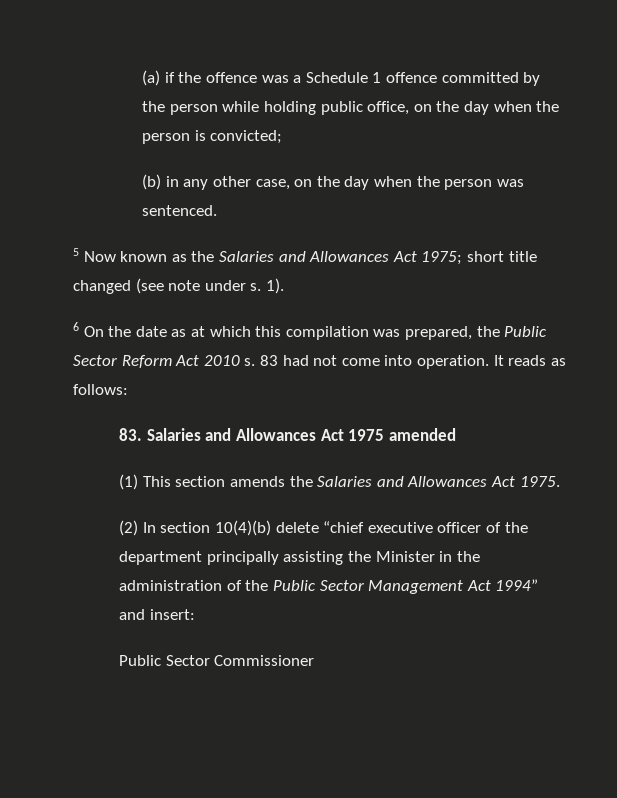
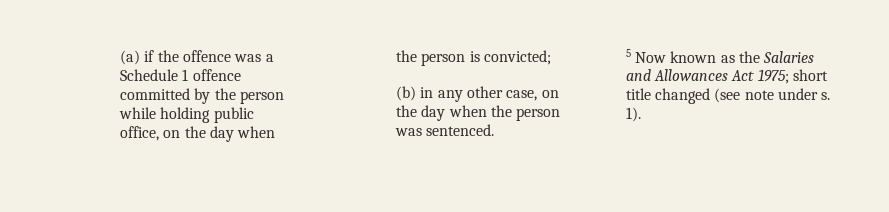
[73,322,548,340] [73,355,566,369] [73,384,129,395] [119,428,456,441] [119,474,560,490] [119,520,528,536] [119,551,480,565] [119,579,539,594] [119,609,195,620] [119,655,315,666] // 6 On the date as at which this compilation was prepared, the Public Sector Reform Act 2010 s. 83 had not come into operation. It reads as follows: // 83. Salaries and Allowances Act 1975 amended // (1) This section amends the Salaries and Allowances Act 1975. // (2) In section 10(4)(b) delete “chief executive officer of the department principally assisting the Minister in the administration of the Public Sector Management Act 1994” and insert: // Public Sector Commissioner -> (641, 114) none

